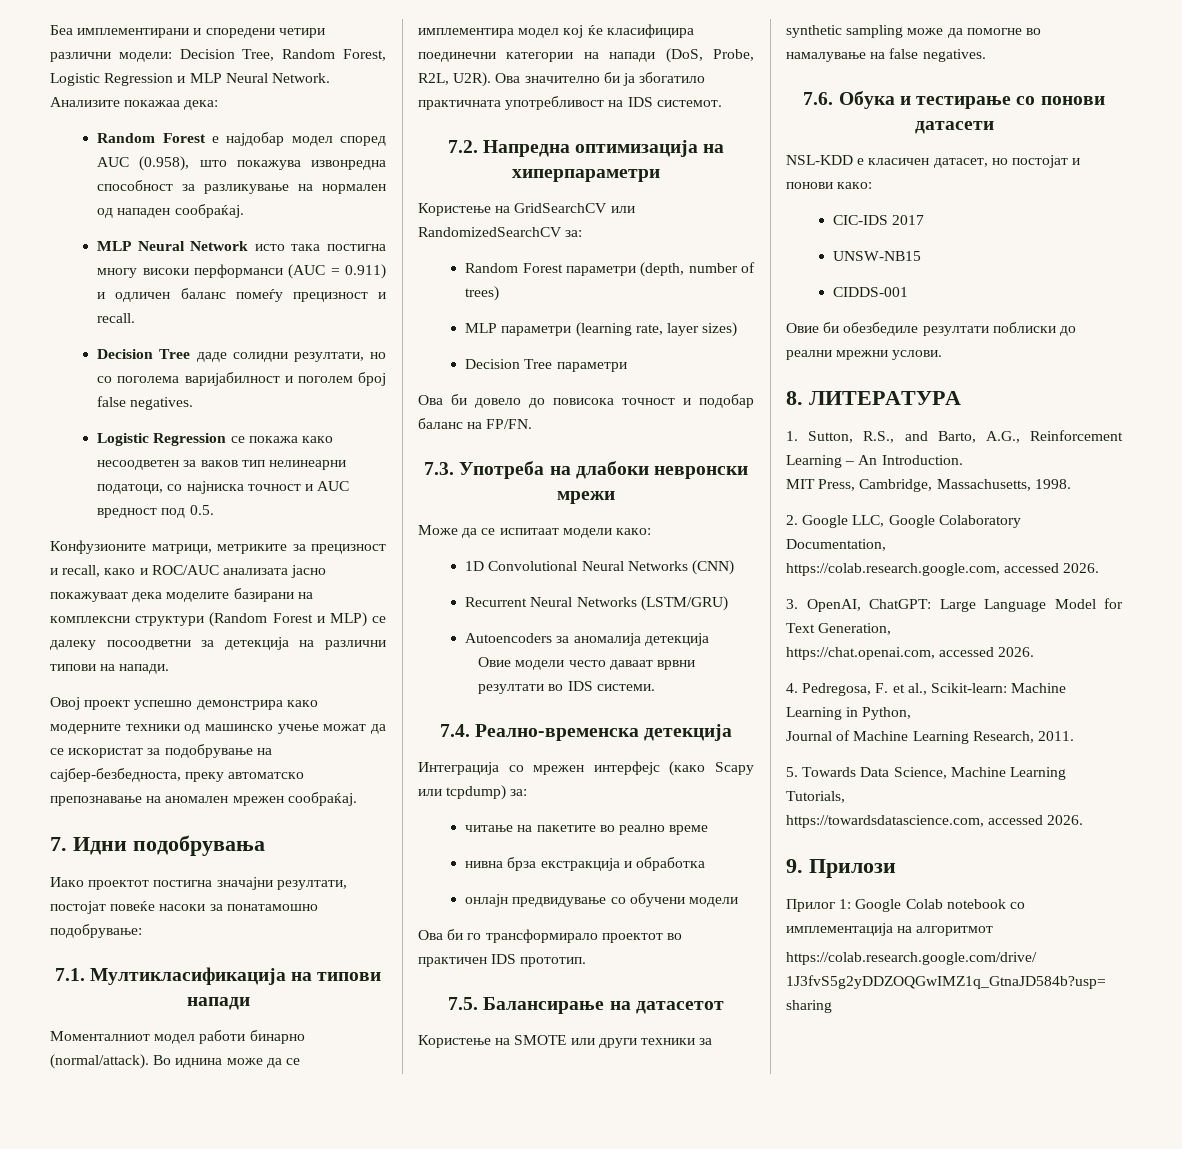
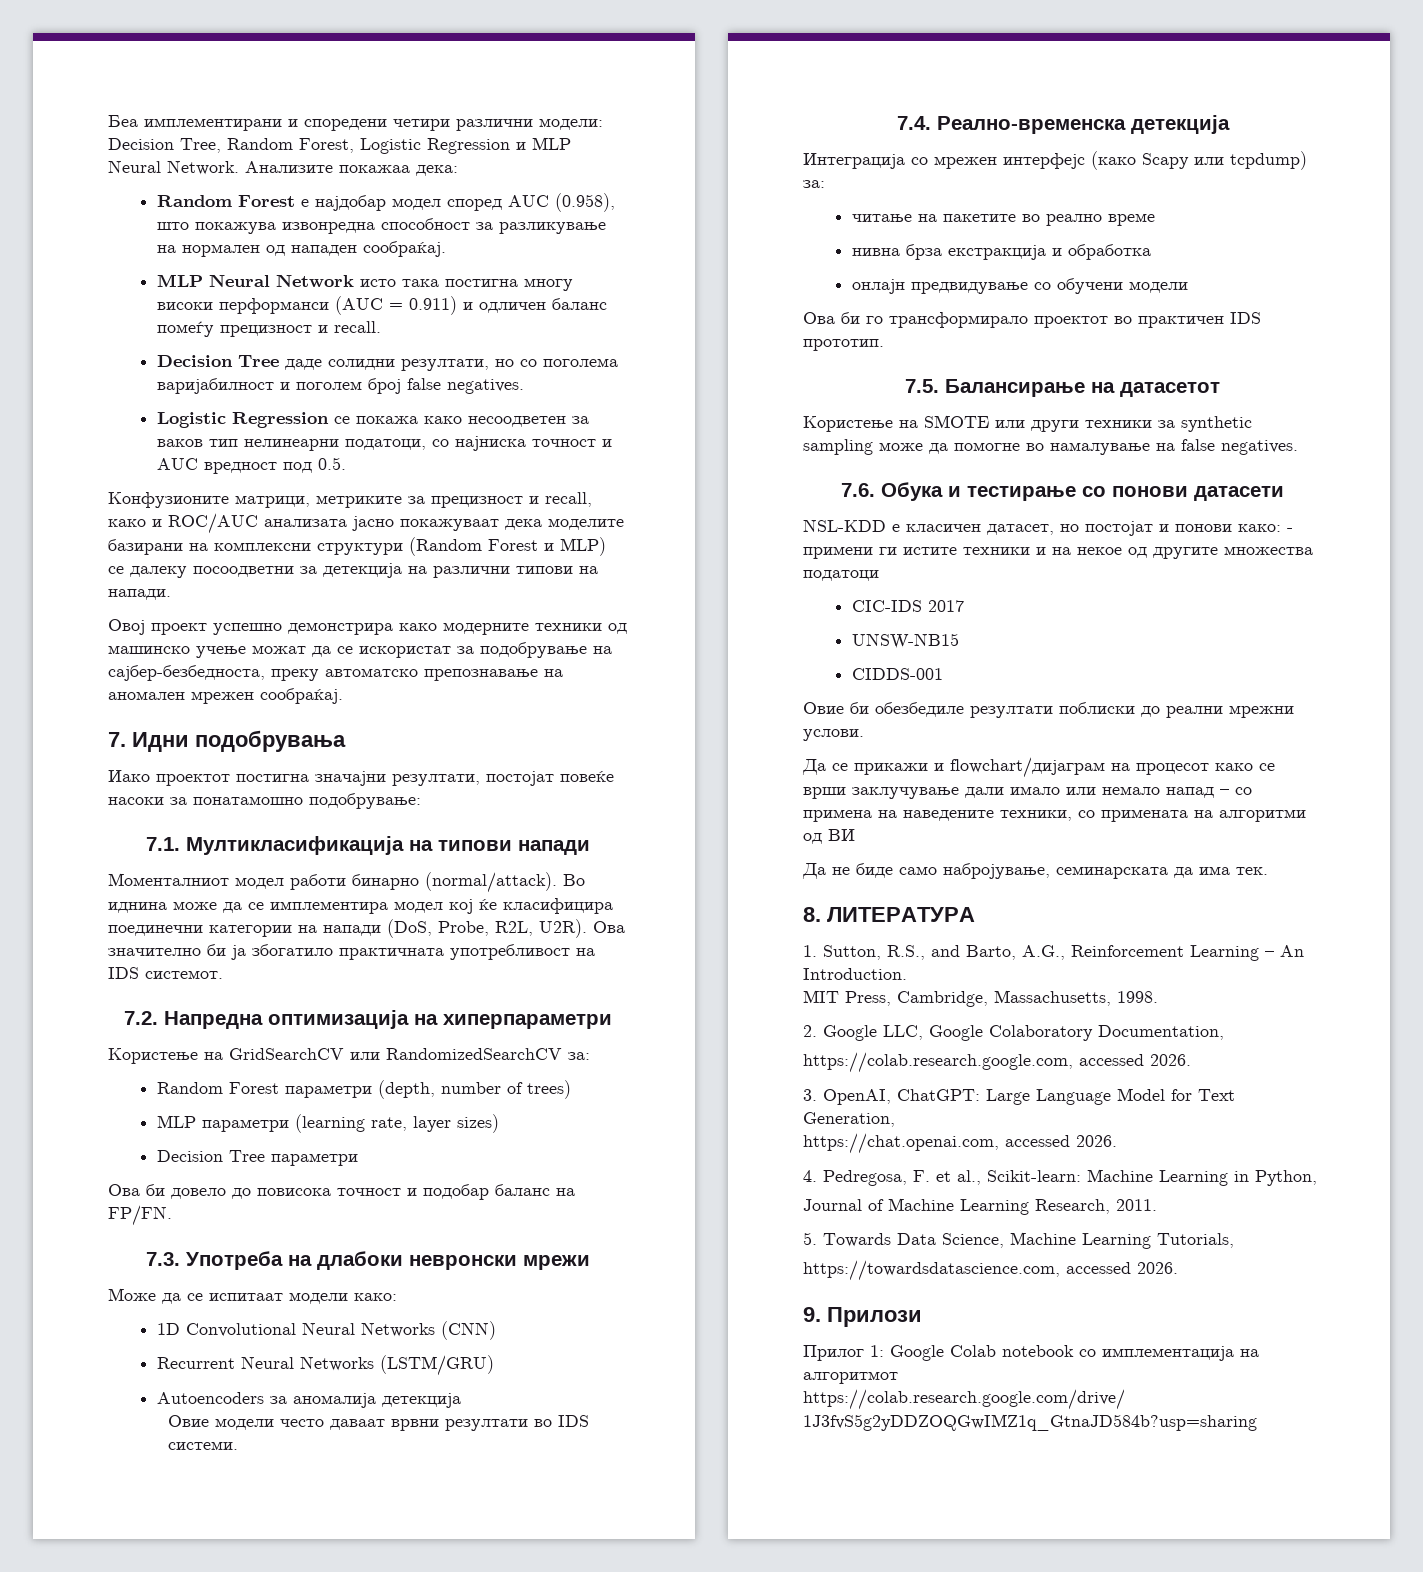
(873, 185) none -> [1287,528,1293,532] [803,546,1313,559] [803,570,879,581] - примени ги истите техники и на некое од другите множества податоци
(943, 355) none -> [802,757,1275,778] [803,786,1252,799] [803,809,1306,822] [803,829,855,844] [802,863,1268,879] // Да се прикажи и flowchart/дијаграм на процесот како се врши заклучување дали имало или немало напад – со примена на наведените техники, со примената на алгоритми од ВИ // Да не биде само набројување, семинарската да има тек.

